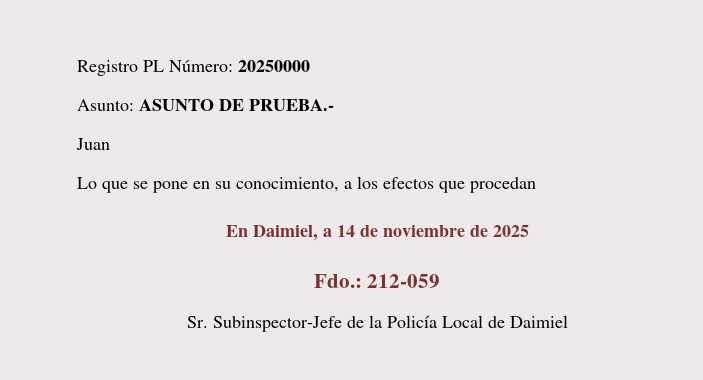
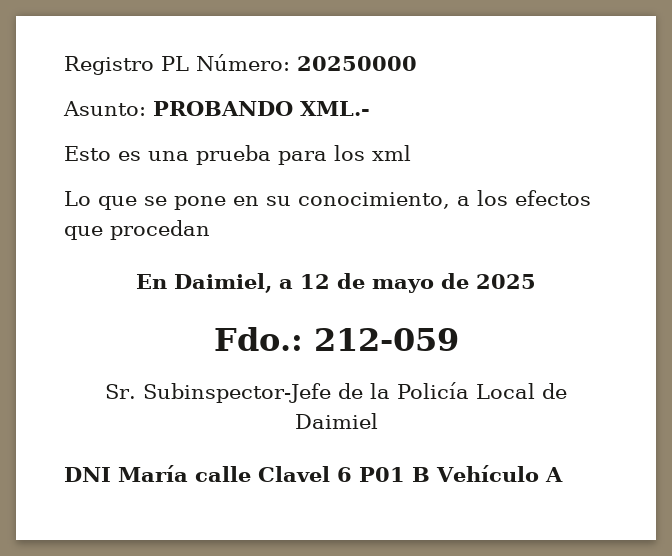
[139,99,334,111] [76,138,110,150] ASUNTO DE PRUEBA.- // Juan -> [153,101,370,116] [64,145,411,165] PROBANDO XML.- // Esto es una prueba para los xml
[336,225,465,237] 14 de noviembre -> [300,273,434,293] 12 de mayo
(568, 321) none -> [64,465,563,482] // DNI María calle Clavel 6 P01 B Vehículo A

